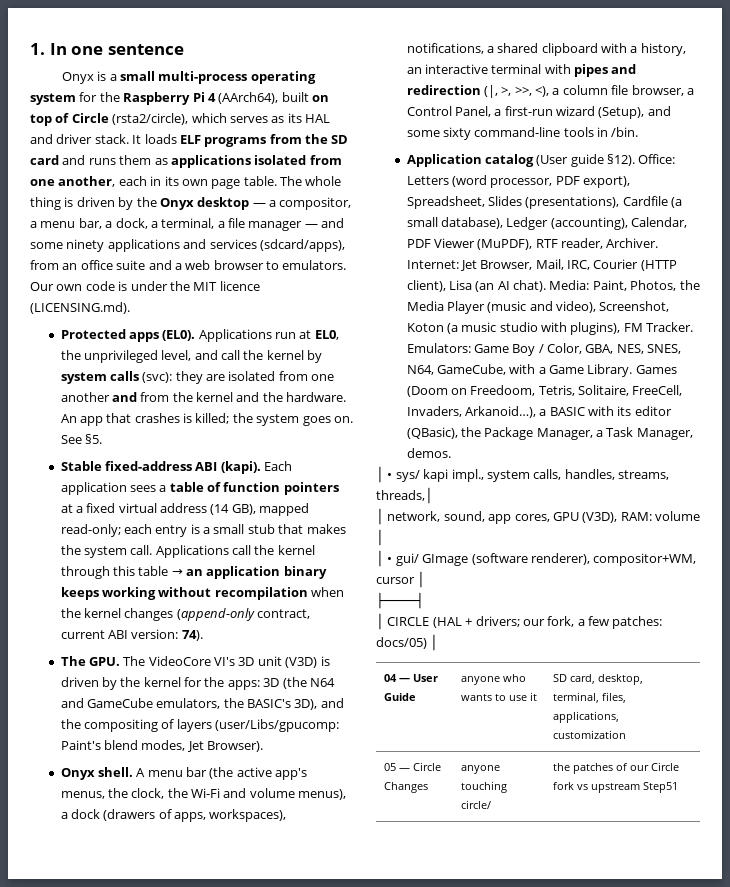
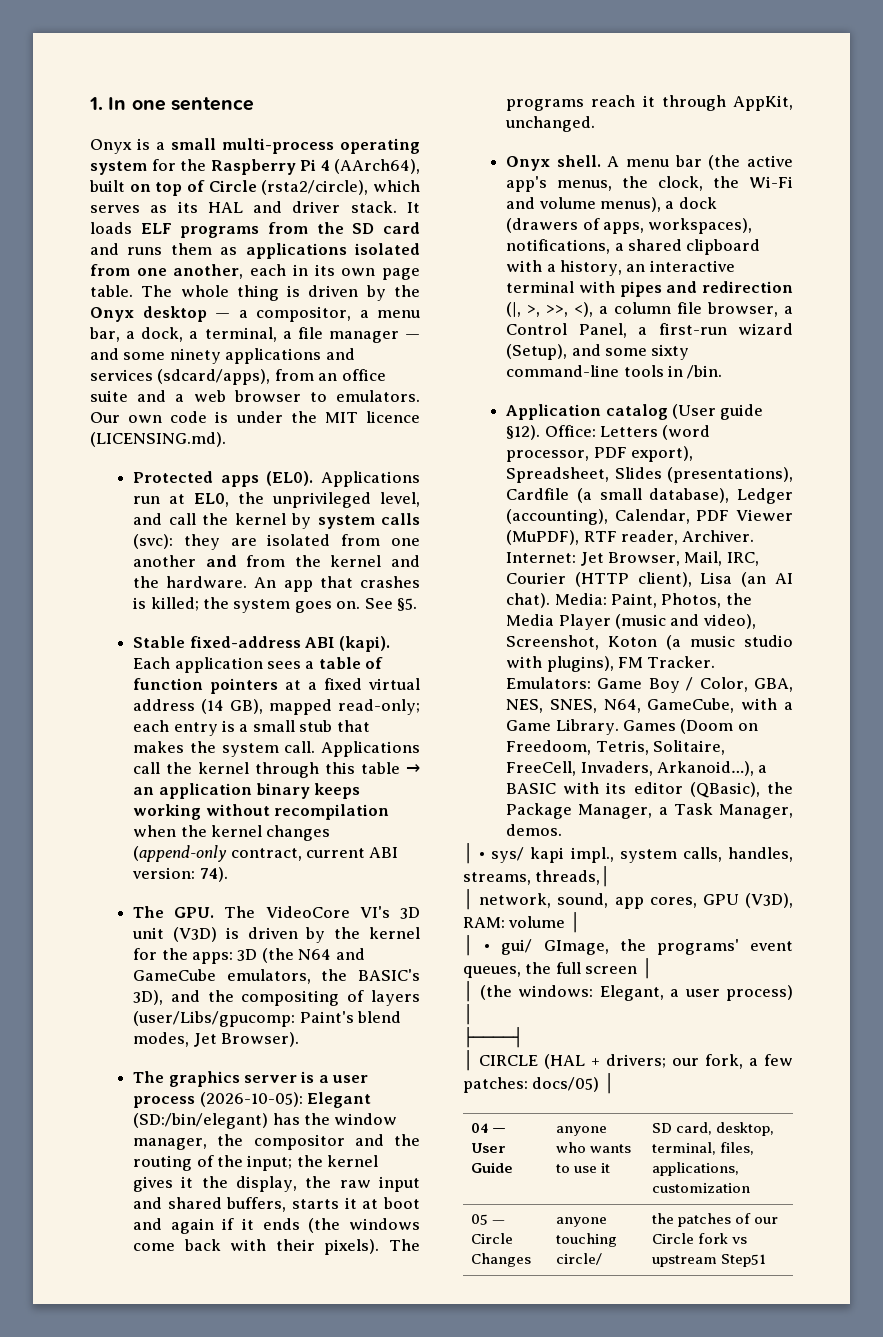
(264, 746) none -> [133,1071,369,1087] [133,1092,371,1108] [133,1113,398,1129] [133,1134,421,1150] [133,1155,379,1171] [133,1176,420,1192] [133,1197,420,1212] [133,1218,420,1234] [133,1239,420,1255] [506,95,793,111] [505,116,596,132] // The graphics server is a user process (2026-10-05): Elegant (SD:/bin/elegant) has the window manager, the compositor and the routing of the input; the kernel gives it the display, the raw input and shared buffers, starts it at boot and again if it ends (the windows come back with their pixels). The programs reach it through AppKit, unchanged.
[422,553,697,566] [376,577,415,584] GImage (software renderer), compositor+WM, cursor -> [543,939,793,955] [463,958,652,979] [463,981,793,1002] GImage, the programs' event queues, the full screen │ // │ (the windows: Elegant, a user process)

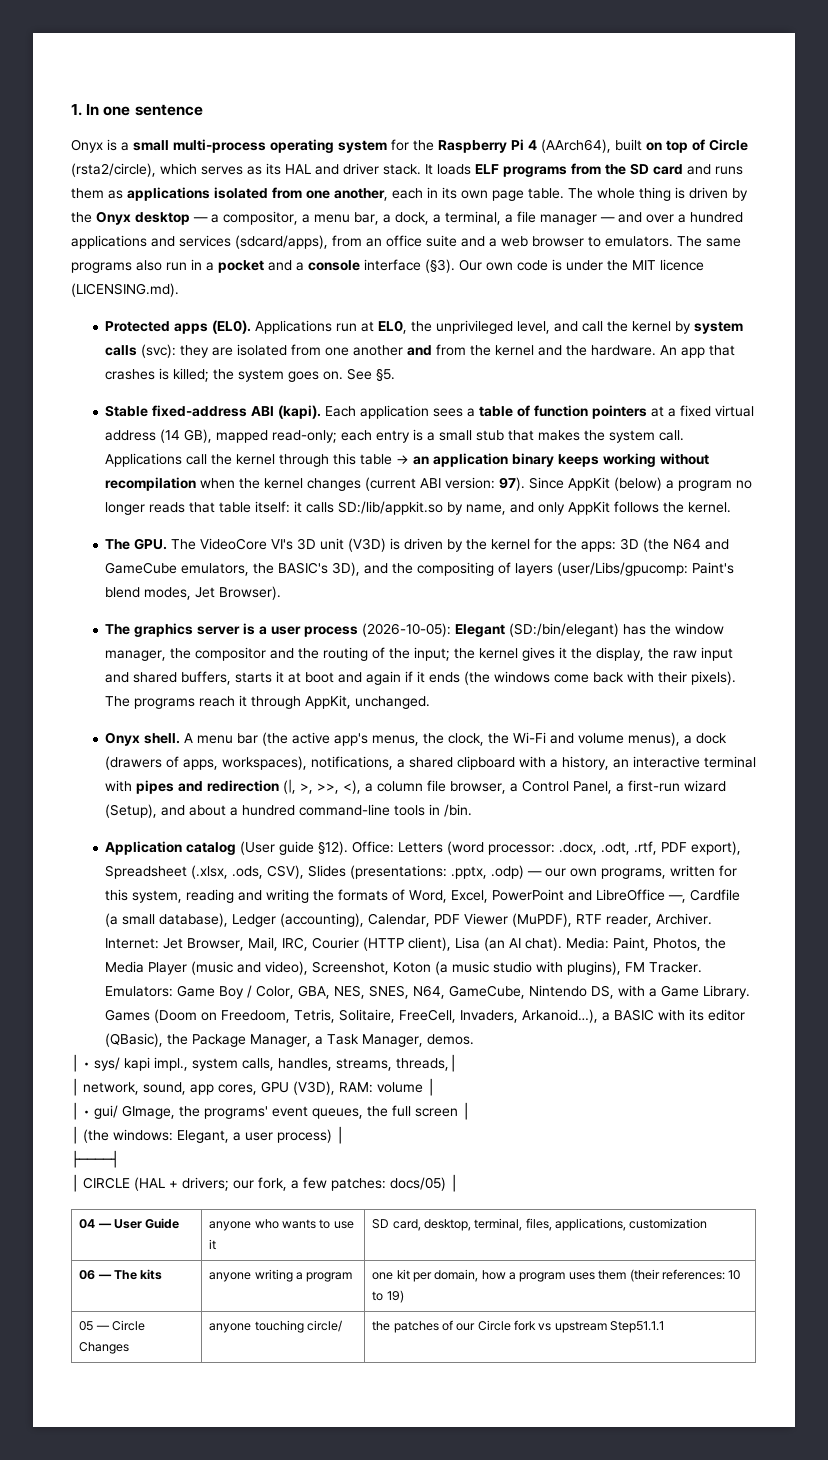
[123,348,221,364] some ninety -> [646,212,743,223] over a hundred
(420, 396) none -> [677,236,741,247] [71,259,455,273] The same programs also run in a pocket and a console interface (§3).
[133,845,399,862] [132,867,228,882] (append-only contract, current ABI version: 74). -> [365,477,753,491] [105,501,732,515] (current ABI version: 97). Since AppKit (below) a program no longer reads that table itself: it calls SD:/lib/appkit.so by name, and only AppKit follows the kernel.
[604,344,690,360] some sixty -> [189,805,296,816] about a hundred
[506,446,693,462] [506,467,793,483] processor, PDF export), Spreadsheet, Slides (presentations), -> [488,841,742,855] [105,865,738,879] [105,889,687,903] processor: .docx, .odt, .rtf, PDF export), Spreadsheet (.xlsx, .ods, CSV), Slides (presentations: .pptx, .odp) — our own programs, written for this system, reading and writing the formats of Word, Excel, PowerPoint and LibreOffice —,
(735, 705) none -> [529,985,615,999] Nintendo DS,
(751, 1188) none -> [79,1269,163,1280] [209,1269,353,1282] [372,1269,741,1282] [372,1290,404,1303] // 06 — The kits | anyone writing a program | one kit per domain, how a program uses them (their references: 10 to 19)
[721,1254,767,1267] Step51 -> [610,1321,665,1333] Step51.1.1

